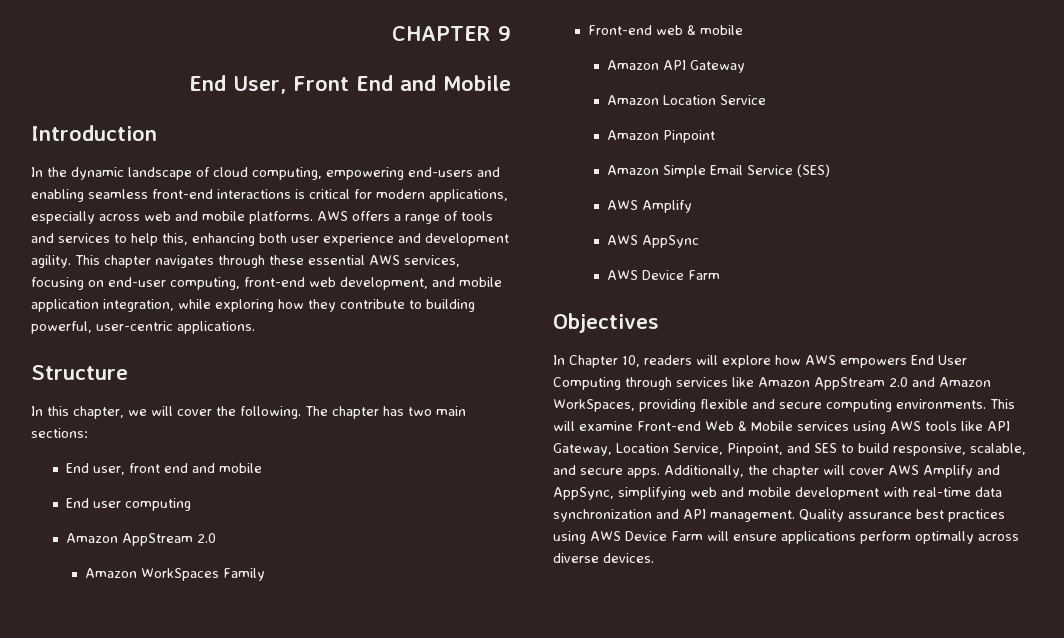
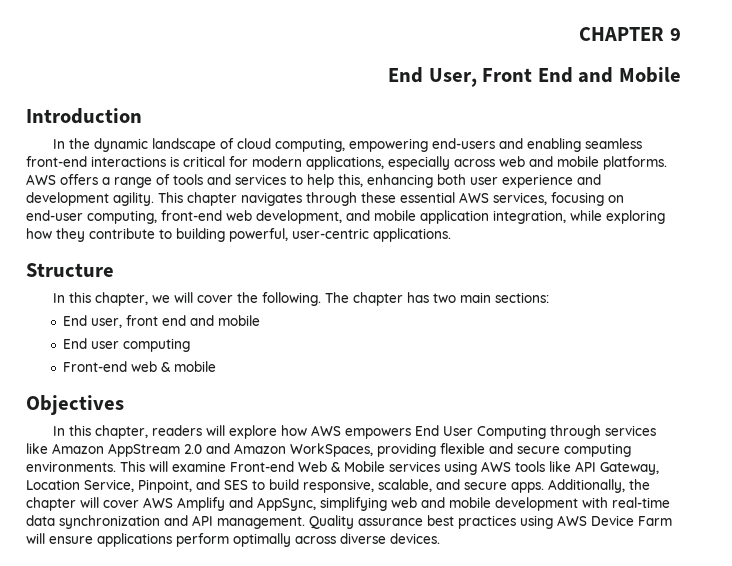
[66,533,217,546] [85,568,266,581] [588,25,744,35] [607,60,746,73] [607,95,767,105] [607,130,716,143] [607,164,831,178] [607,200,693,213] [607,235,700,248] [607,270,721,280] Amazon AppStream 2.0 // Amazon WorkSpaces Family // Front-end web & mobile // Amazon API Gateway // Amazon Location Service // Amazon Pinpoint // Amazon Simple Email Service (SES) // AWS Amplify // AWS AppSync // AWS Device Farm -> [63,361,217,372] Front-end web & mobile
[569,355,640,368] Chapter 10, -> [69,425,149,439] this chapter,

